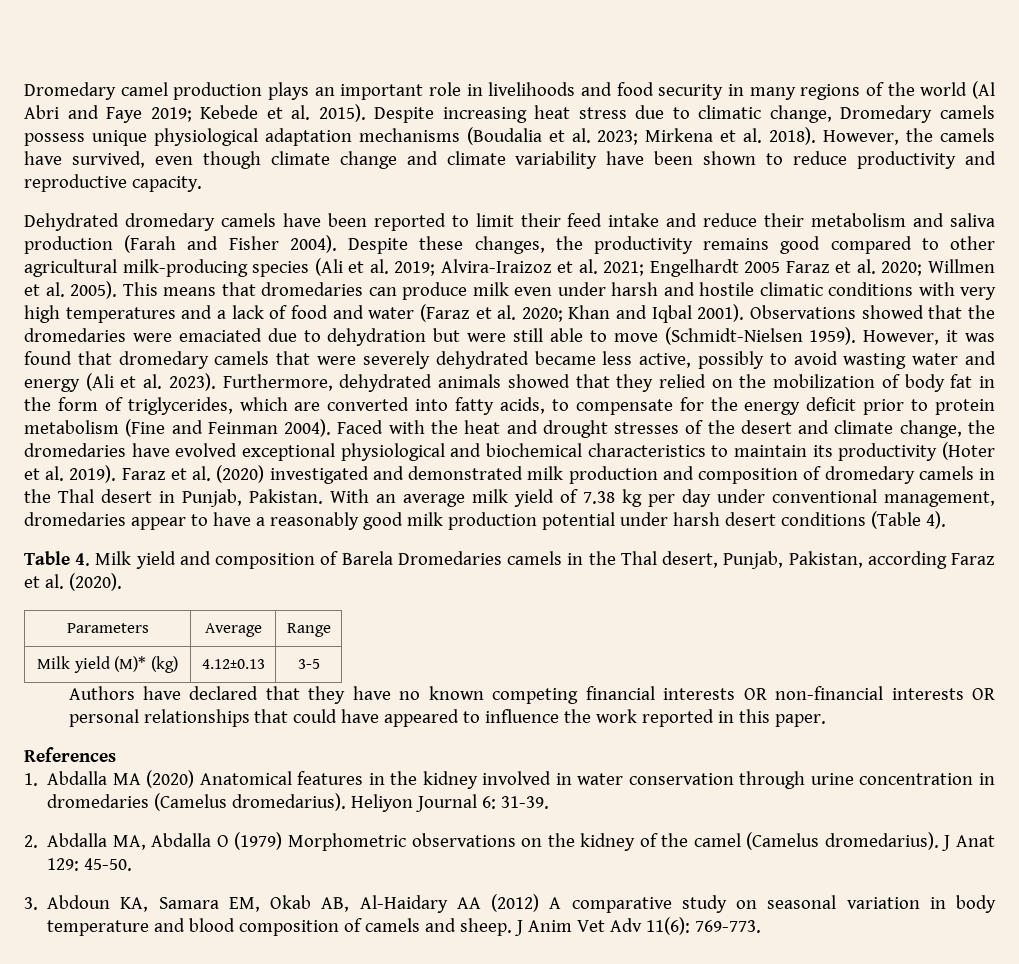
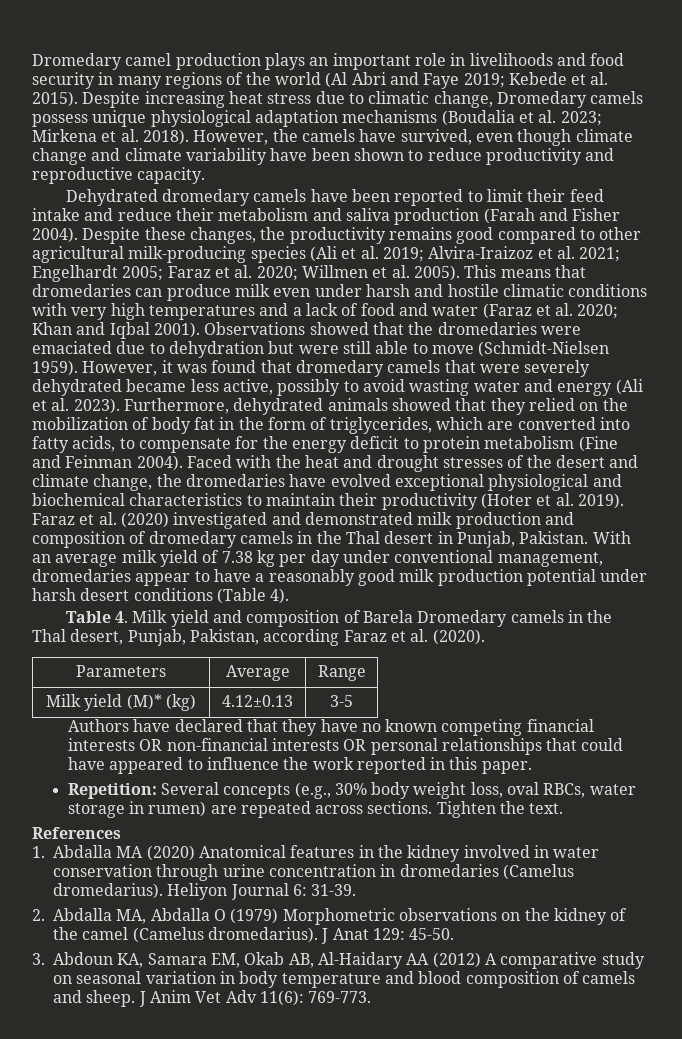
[744,261,781,273] 2005 -> [122,266,164,281] 2005;
[863,399,905,415] prior -> (400, 442) none
[812,445,833,457] its -> [339,493,378,506] their
[397,551,502,565] Dromedaries -> [417,610,508,627] Dromedary
(827, 720) none -> [67,782,636,799] [67,801,564,818] // Repetition: Several concepts (e.g., 30% body weight loss, oval RBCs, water storage in rumen) are repeated across sections. Tighten the text.

